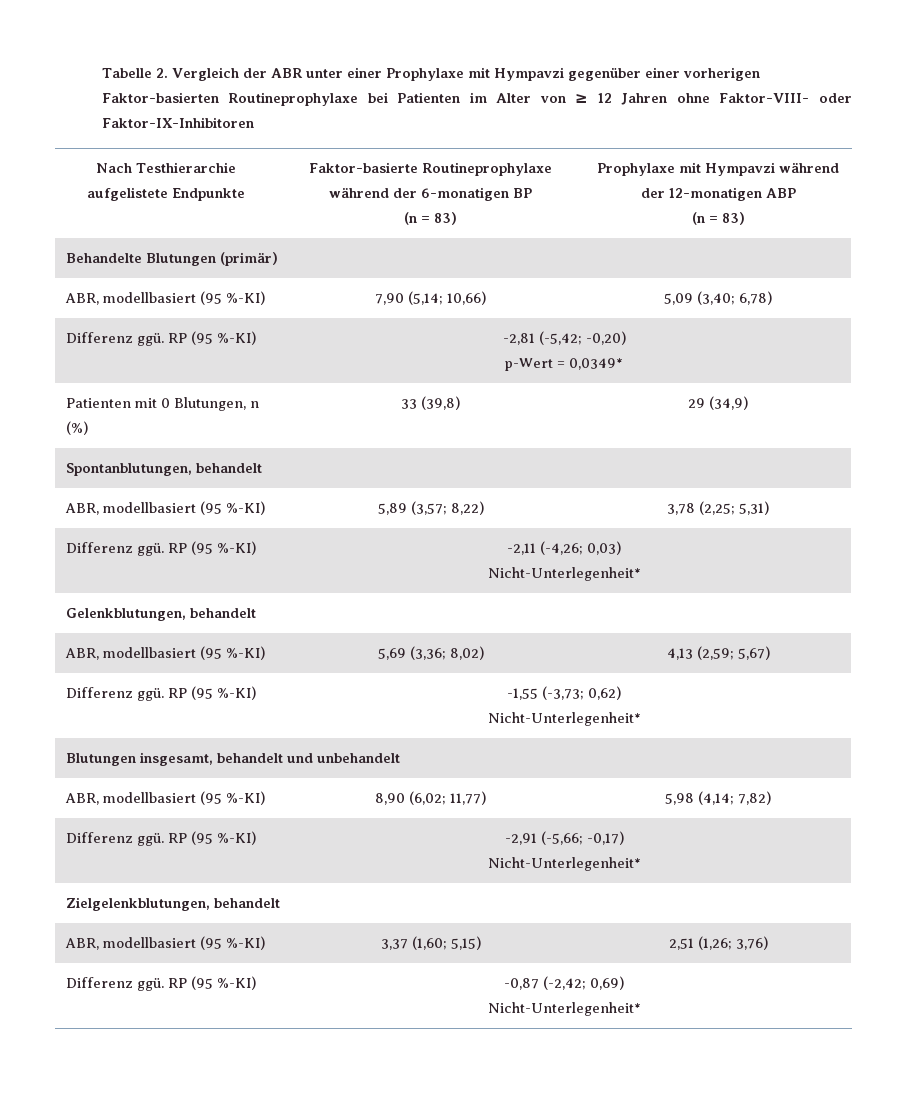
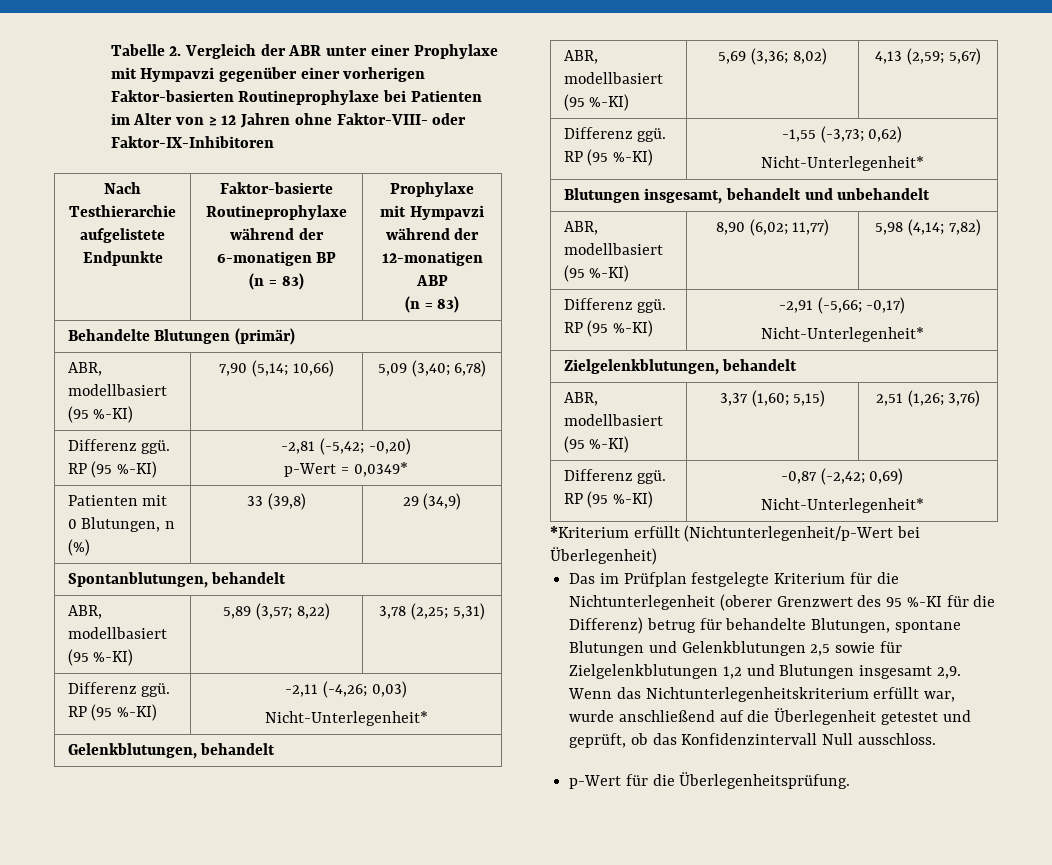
(641, 1009) none -> [550,525,921,542] [550,547,657,565] [569,572,899,587] [569,594,996,611] [569,617,961,634] [569,641,902,656] [569,664,961,679] [568,687,956,702] [569,708,971,725] [569,733,936,748] [569,772,851,789] // *Kriterium erfüllt (Nichtunterlegenheit/p-Wert bei Überlegenheit) // Das im Prüfplan festgelegte Kriterium für die Nichtunterlegenheit (oberer Grenzwert des 95 %-KI für die Differenz) betrug für behandelte Blutungen, spontane Blutungen und Gelenkblutungen 2,5 sowie für Zielgelenkblutungen 1,2 und Blutungen insgesamt 2,9. Wenn das Nichtunterlegenheitskriterium erfüllt war, wurde anschließend auf die Überlegenheit getestet und geprüft, ob das Konfidenzintervall Null ausschloss. // p-Wert für die Überlegenheitsprüfung.

